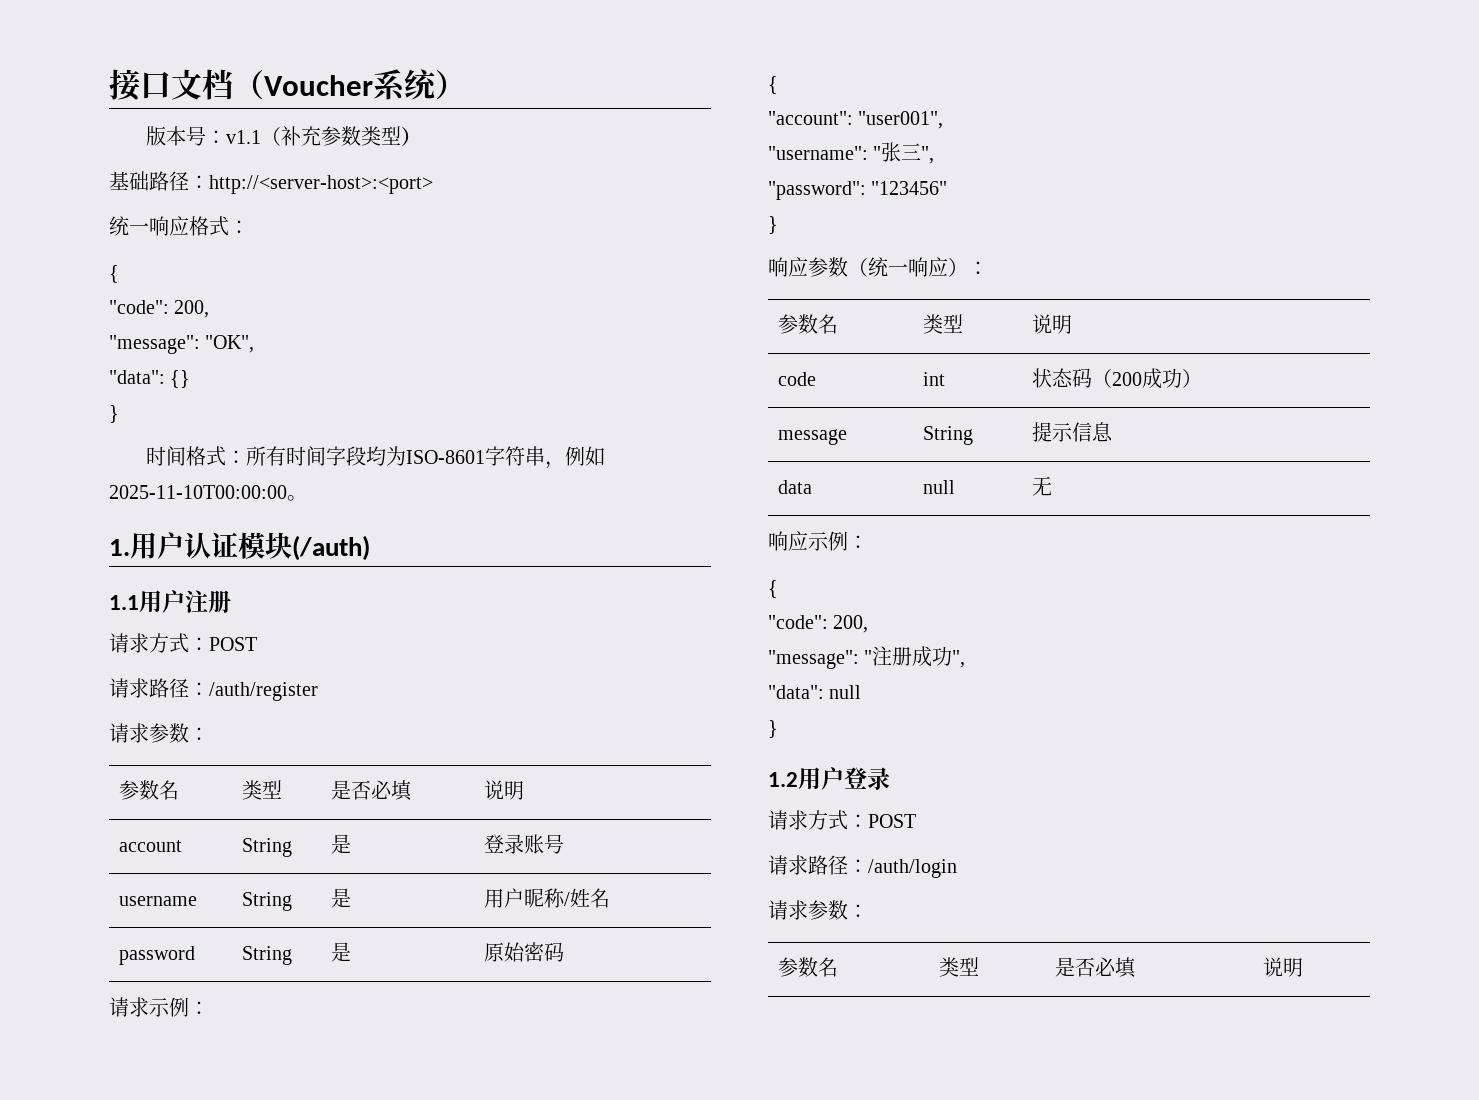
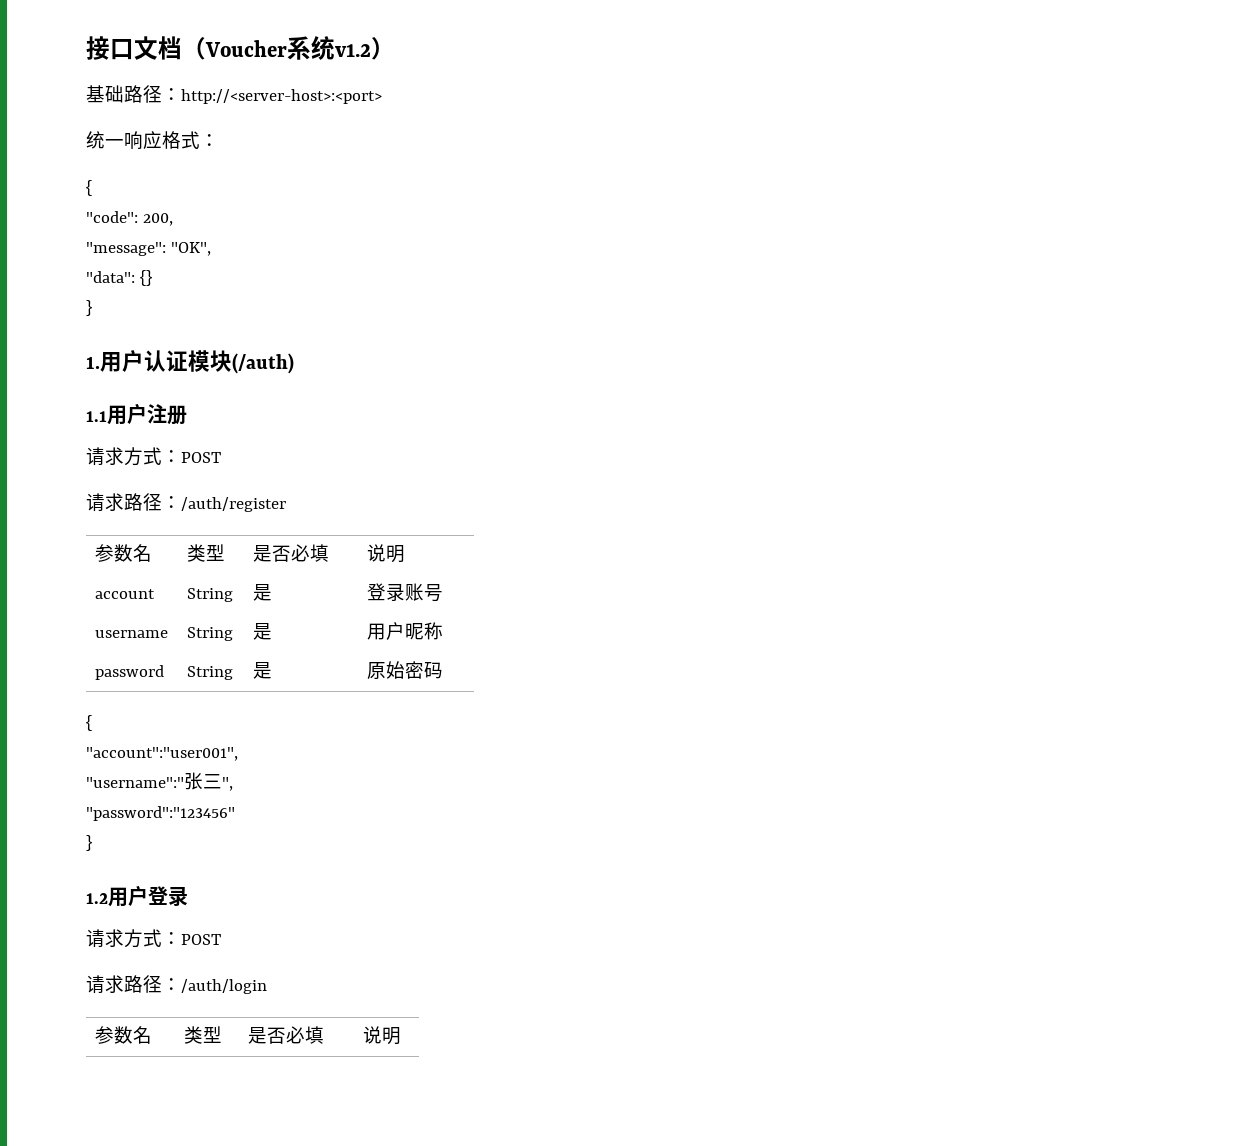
[435,70,466,100] [145,126,401,146] ） // 版本号：v1.1（补充参数类型 -> [335,44,371,57] v1.2
[145,446,605,469] [109,485,307,501] // 时间格式：所有时间字段均为ISO-8601字符串，例如2025-11-10T00:00:00。 -> (92, 308) none
[109,723,209,743] // 请求参数： -> (286, 504) none
[564,888,611,908] /姓名 -> (444, 631) none
[109,997,209,1017] [768,76,778,94] [768,111,944,129] [768,142,935,164] [768,181,948,200] [768,216,778,234] [768,257,988,277] [778,314,839,334] [923,314,964,334] [1032,314,1073,334] [778,372,817,386] [923,372,946,386] [1032,368,1203,389] [778,429,848,445] [923,426,974,445] [1032,422,1114,442] [778,480,813,494] [923,480,956,494] [1032,476,1053,496] [768,531,868,551] [768,580,778,598] [768,615,869,633] [768,646,966,669] [768,685,862,699] // 请求示例： // { // "account": "user001", // "username": "张三", // "password": "123456" // } // 响应参数（统一响应）： // 参数名 | 类型 | 说明 // code | int | 状态码（200成功） // message | String | 提示信息 // data | null | 无 // 响应示例： // { // "code": 200, // "message": "注册成功", // "data": null -> [86,715,92,731] [86,747,238,761] [86,772,233,791] [86,806,235,821] // { // "account":"user001", // "username":"张三", // "password":"123456"
[768,900,868,920] // 请求参数： -> (267, 986) none

